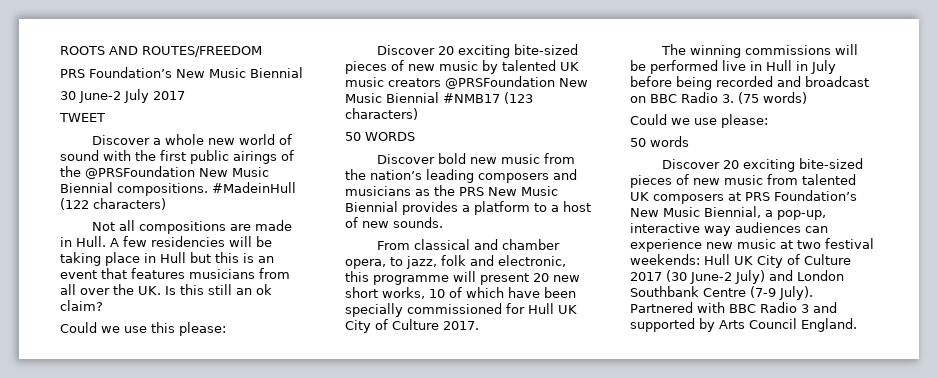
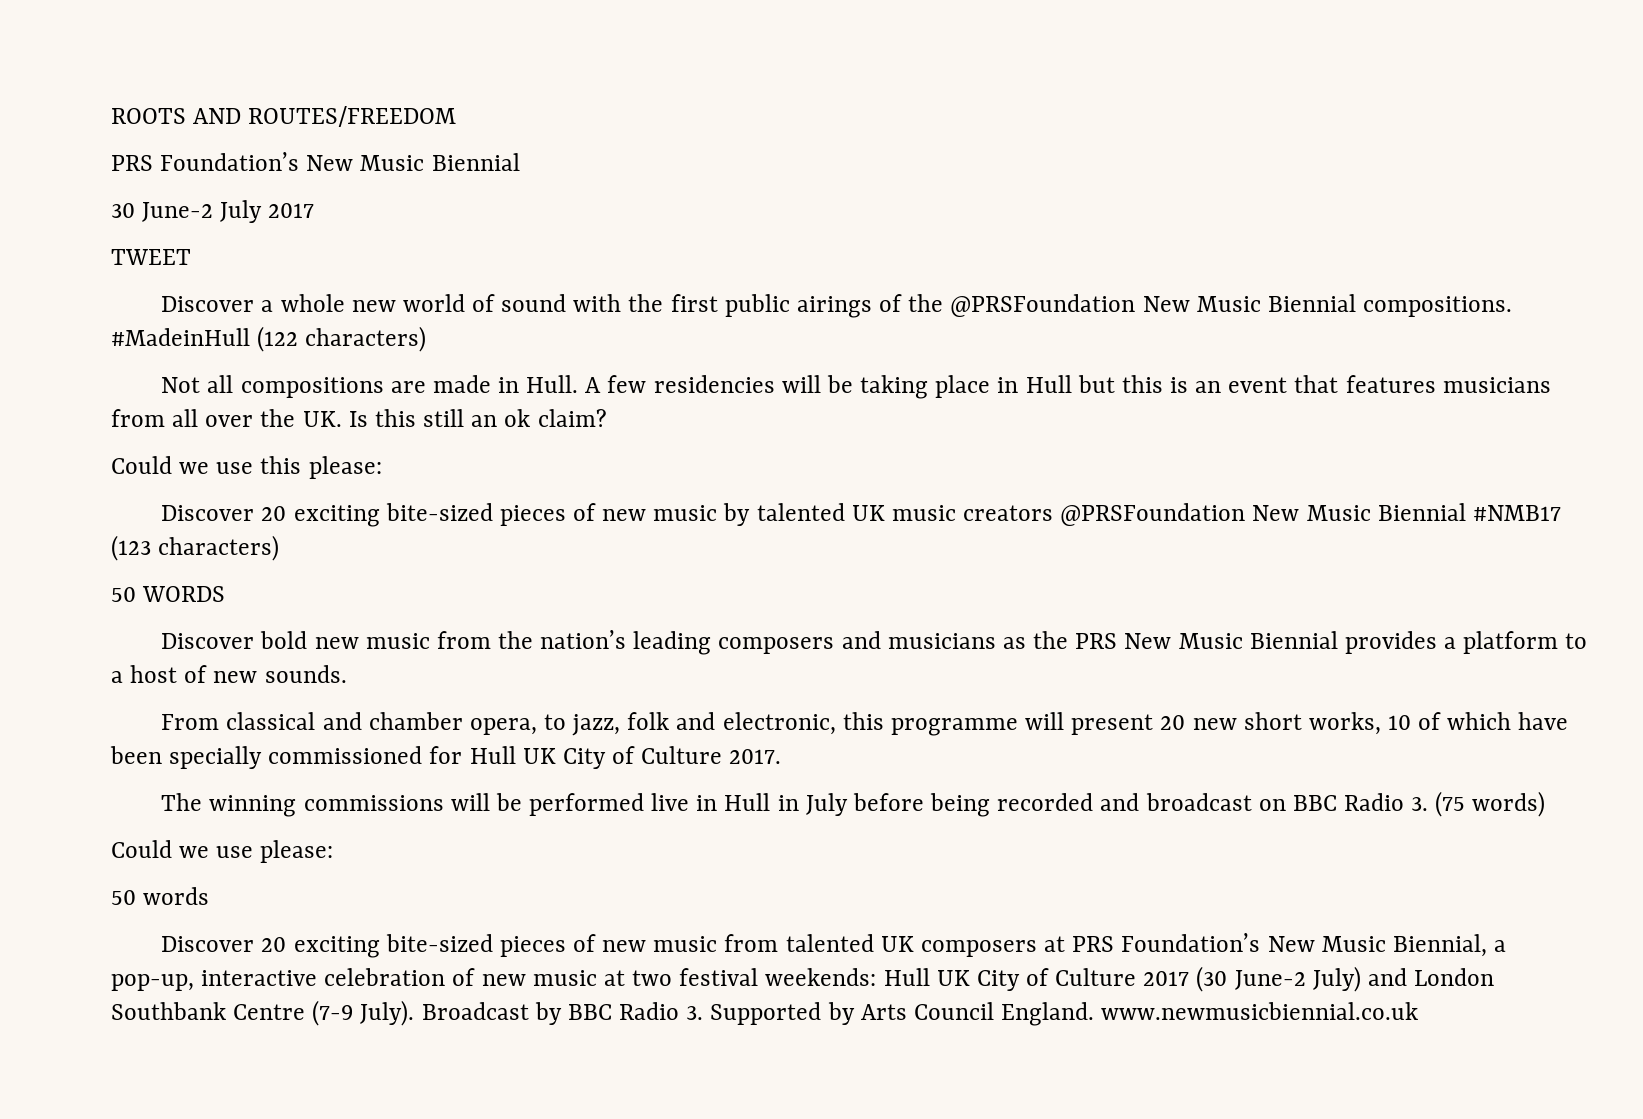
[704,222,828,236] [630,239,702,252] way audiences can experience -> [324,968,476,986] celebration of
[630,302,837,313] [630,318,695,332] Partnered with BBC Radio 3 and supported -> [421,1002,822,1025] Broadcast by BBC Radio 3. Supported
(857, 325) none -> [1101,1002,1419,1020] www.newmusicbiennial.co.uk

